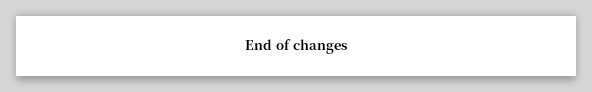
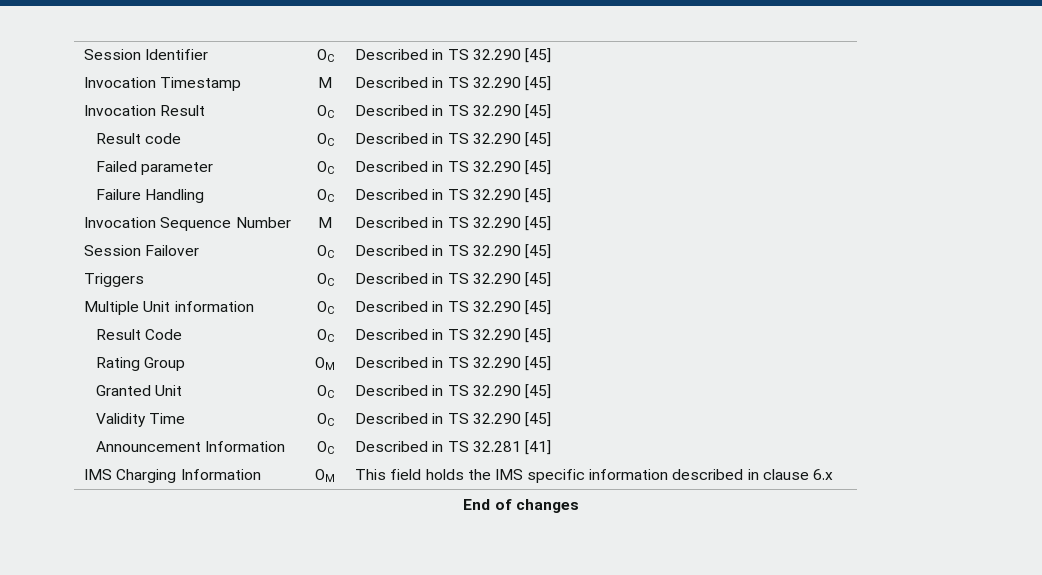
(245, 44) none -> [84,49,209,60] [316,49,334,62] [355,48,551,63] [84,77,242,91] [318,77,332,88] [355,76,551,91] [84,105,206,116] [316,105,334,118] [355,104,551,119] [96,133,182,144] [316,133,334,146] [355,132,551,147] [96,161,214,175] [316,161,334,174] [355,160,551,175] [96,189,205,203] [316,189,334,202] [355,188,551,203] [84,217,291,231] [318,217,332,228] [355,216,551,231] [84,245,200,256] [316,245,334,258] [355,244,551,259] [84,273,145,287] [316,273,334,286] [355,272,551,287] [84,301,254,315] [316,301,334,314] [355,300,551,315] [96,329,183,340] [316,329,334,342] [355,328,551,343] [96,357,186,371] [315,357,335,370] [355,356,551,371] [96,385,183,396] [316,385,334,398] [355,384,551,399] [96,413,186,427] [316,413,334,426] [355,412,551,427] [96,441,286,452] [316,441,334,454] [355,440,551,455] [84,469,261,483] [315,469,335,482] [355,469,833,483] Session Identifier | OC | Described in TS 32.290 [45] // Invocation Timestamp | M | Described in TS 32.290 [45] // Invocation Result | OC | Described in TS 32.290 [45] // Result code | OC | Described in TS 32.290 [45] // Failed parameter | OC | Described in TS 32.290 [45] // Failure Handling | OC | Described in TS 32.290 [45] // Invocation Sequence Number | M | Described in TS 32.290 [45] // Session Failover | OC | Described in TS 32.290 [45] // Triggers | OC | Described in TS 32.290 [45] // Multiple Unit information | OC | Described in TS 32.290 [45] // Result Code | OC | Described in TS 32.290 [45] // Rating Group | OM | Described in TS 32.290 [45] // Granted Unit | OC | Described in TS 32.290 [45] // Validity Time | OC | Described in TS 32.290 [45] // Announcement Information | OC | Described in TS 32.281 [41] // IMS Charging Information | OM | This field holds the IMS specific information described in clause 6.x //

